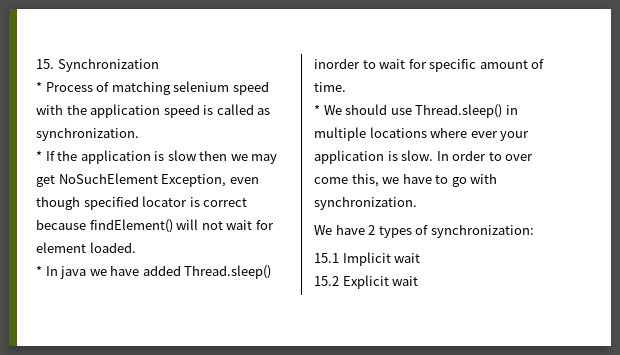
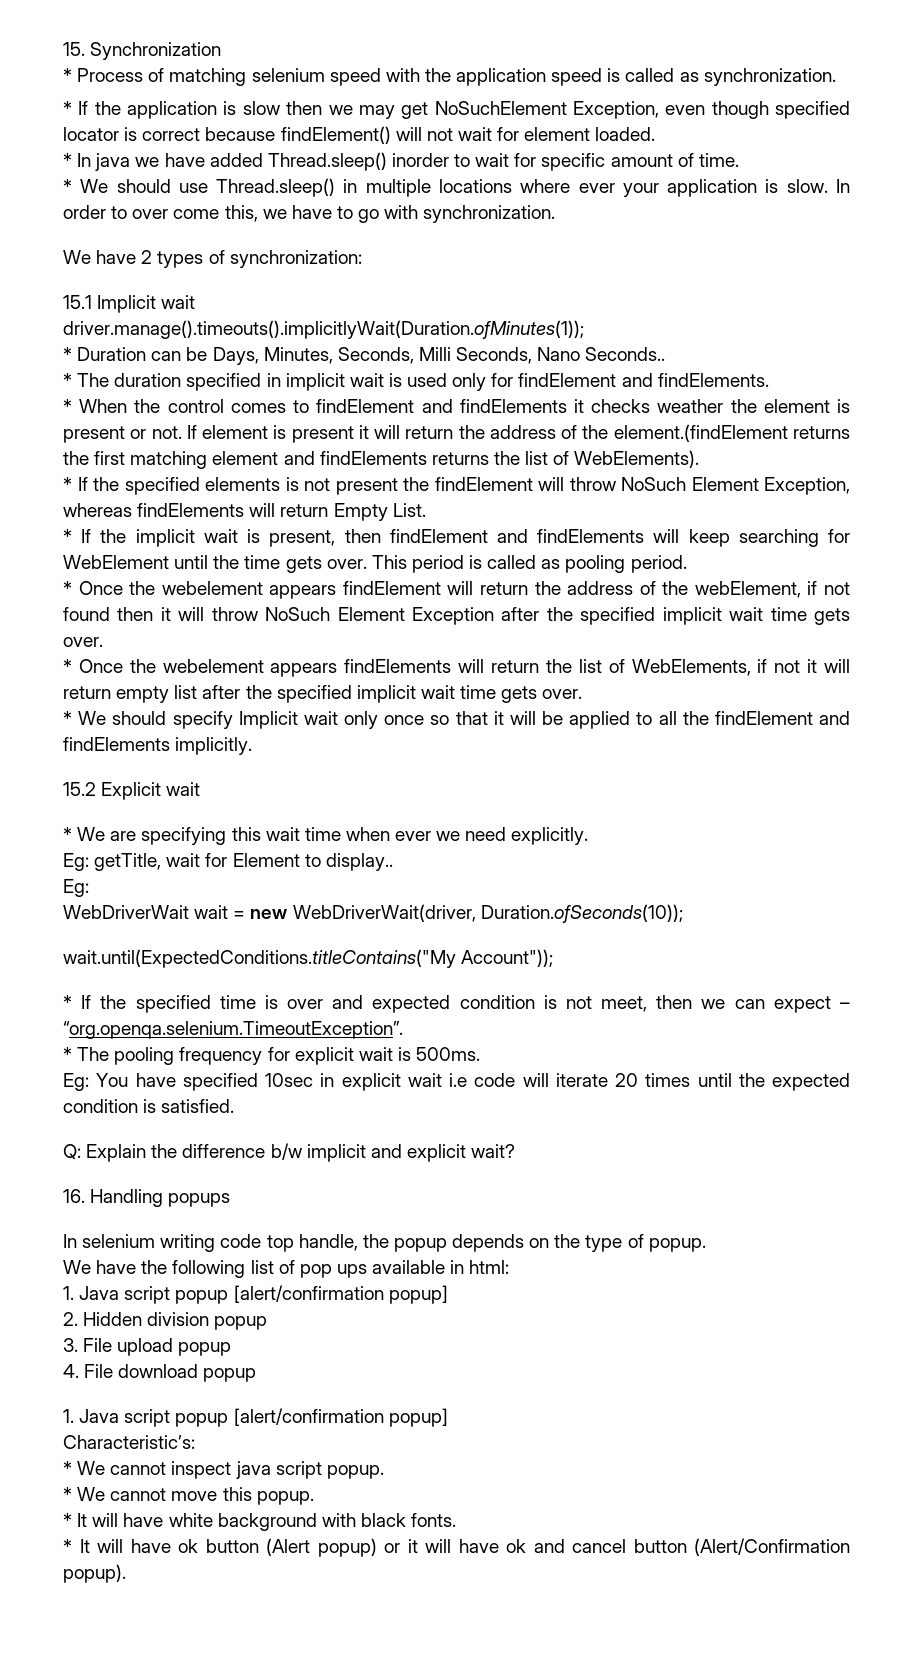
[314,275,419,289] 15.2 Explicit wait -> [63,320,584,339] [63,347,666,365] [63,373,769,391] [63,399,850,413] [63,424,850,443] [63,450,700,469] [63,477,850,495] [63,503,426,521] [63,529,850,547] [63,555,687,573] [63,581,850,599] [63,607,851,625] [63,637,103,647] [63,659,850,677] [63,685,583,703] [63,711,850,729] [63,737,253,755] [63,782,201,800] [63,827,589,845] [63,853,393,871] [63,879,89,897] [63,904,683,923] [63,949,554,968] [63,995,850,1013] [63,1021,403,1039] [63,1047,481,1065] [63,1073,850,1091] [63,1099,235,1113] [63,1143,516,1162] [63,1189,231,1207] [63,1234,706,1252] [63,1260,510,1278] [63,1285,448,1304] [63,1312,268,1330] [63,1338,232,1356] [63,1364,257,1382] [63,1408,448,1427] [63,1435,195,1449] [63,1461,384,1479] [63,1487,314,1505] [63,1513,457,1531] [63,1538,850,1557] [63,1564,126,1583] driver.manage().timeouts().implicitlyWait(Duration.ofMinutes(1)); // * Duration can be Days, Minutes, Seconds, Milli Seconds, Nano Seconds.. // * The duration specified in implicit wait is used only for findElement and findElements. // * When the control comes to findElement and findElements it checks weather the element is present or not. If element is present it will return the address of the element.(findElement returns the first matching element and findElements returns the list of WebElements). // * If the specified elements is not present the findElement will throw NoSuch Element Exception, whereas findElements will return Empty List. // * If the implicit wait is present, then findElement and findElements will keep searching for WebElement until the time gets over. This period is called as pooling period. // * Once the webelement appears findElement will return the address of the webElement, if not found then it will throw NoSuch Element Exception after the specified implicit wait time gets over. // * Once the webelement appears findElements will return the list of WebElements, if not it will return empty list after the specified implicit wait time gets over. // * We should specify Implicit wait only once so that it will be applied to all the findElement and findElements implicitly. // 15.2 Explicit wait // * We are specifying this wait time when ever we need explicitly. // Eg: getTitle, wait for Element to display.. // Eg: // WebDriverWait wait = new WebDriverWait(driver, Duration.ofSeconds(10)); // wait.until(ExpectedConditions.titleContains("My Account")); // * If the specified time is over and expected condition is not meet, then we can expect – “org.openqa.selenium.TimeoutException”. // * The pooling frequency for explicit wait is 500ms. // Eg: You have specified 10sec in explicit wait i.e code will iterate 20 times until the expected condition is satisfied. // Q: Explain the difference b/w implicit and explicit wait? // 16. Handling popups // In selenium writing code top handle, the popup depends on the type of popup. // We have the following list of pop ups available in html: // 1. Java script popup [alert/confirmation popup] // 2. Hidden division popup // 3. File upload popup // 4. File download popup // 1. Java script popup [alert/confirmation popup] // Characteristic’s: // * We cannot inspect java script popup. // * We cannot move this popup. // * It will have white background with black fonts. // * It will have ok button (Alert popup) or it will have ok and cancel button (Alert/Confirmation popup).

